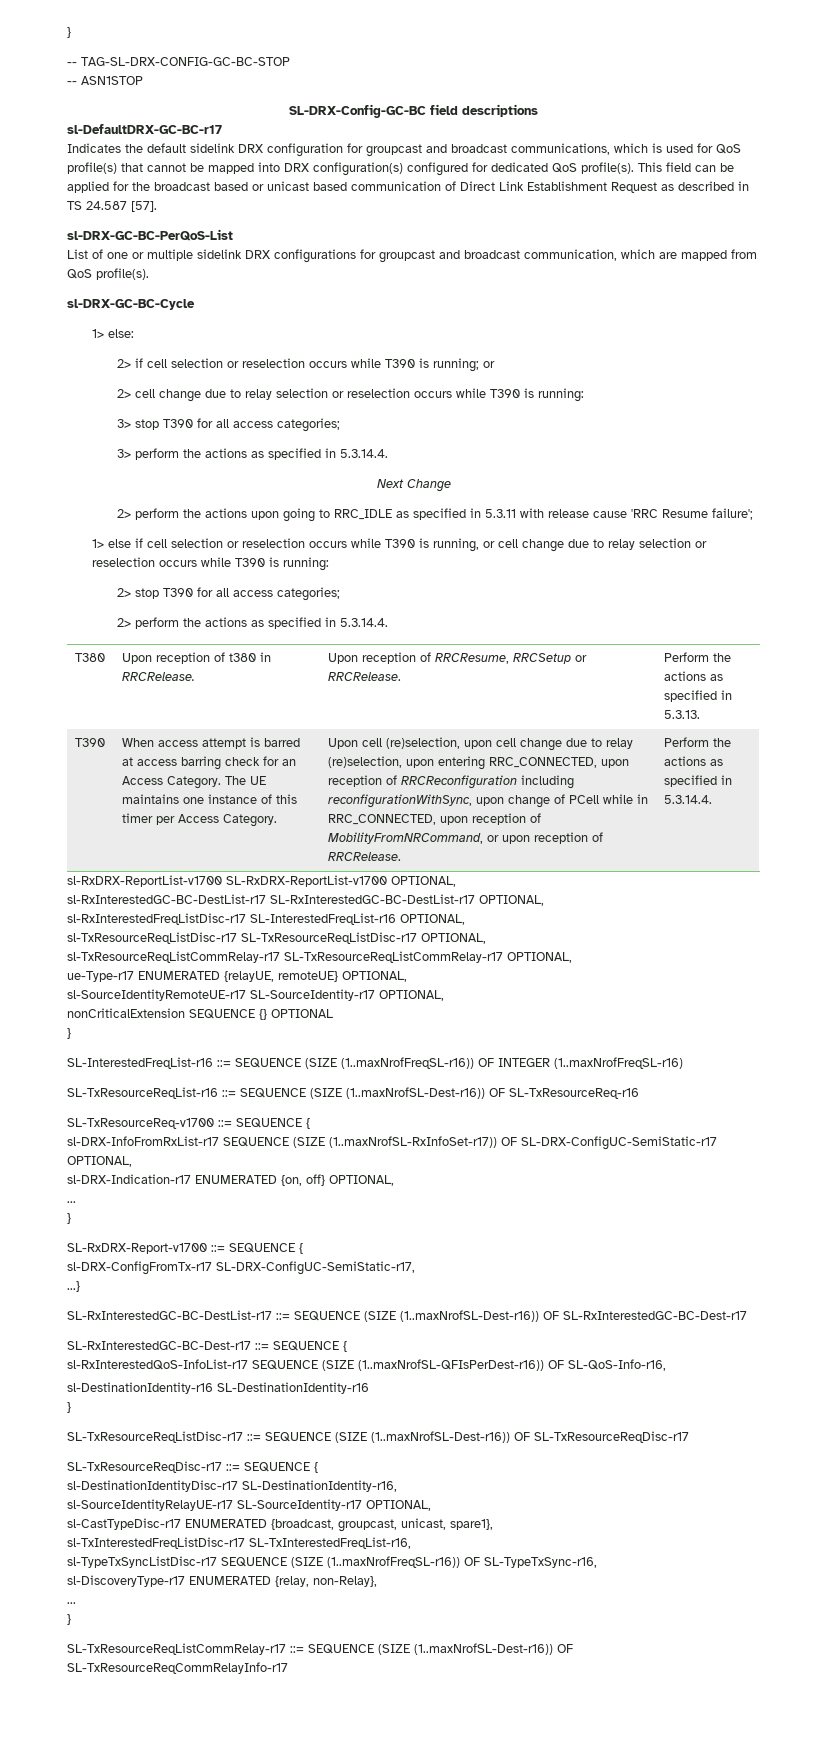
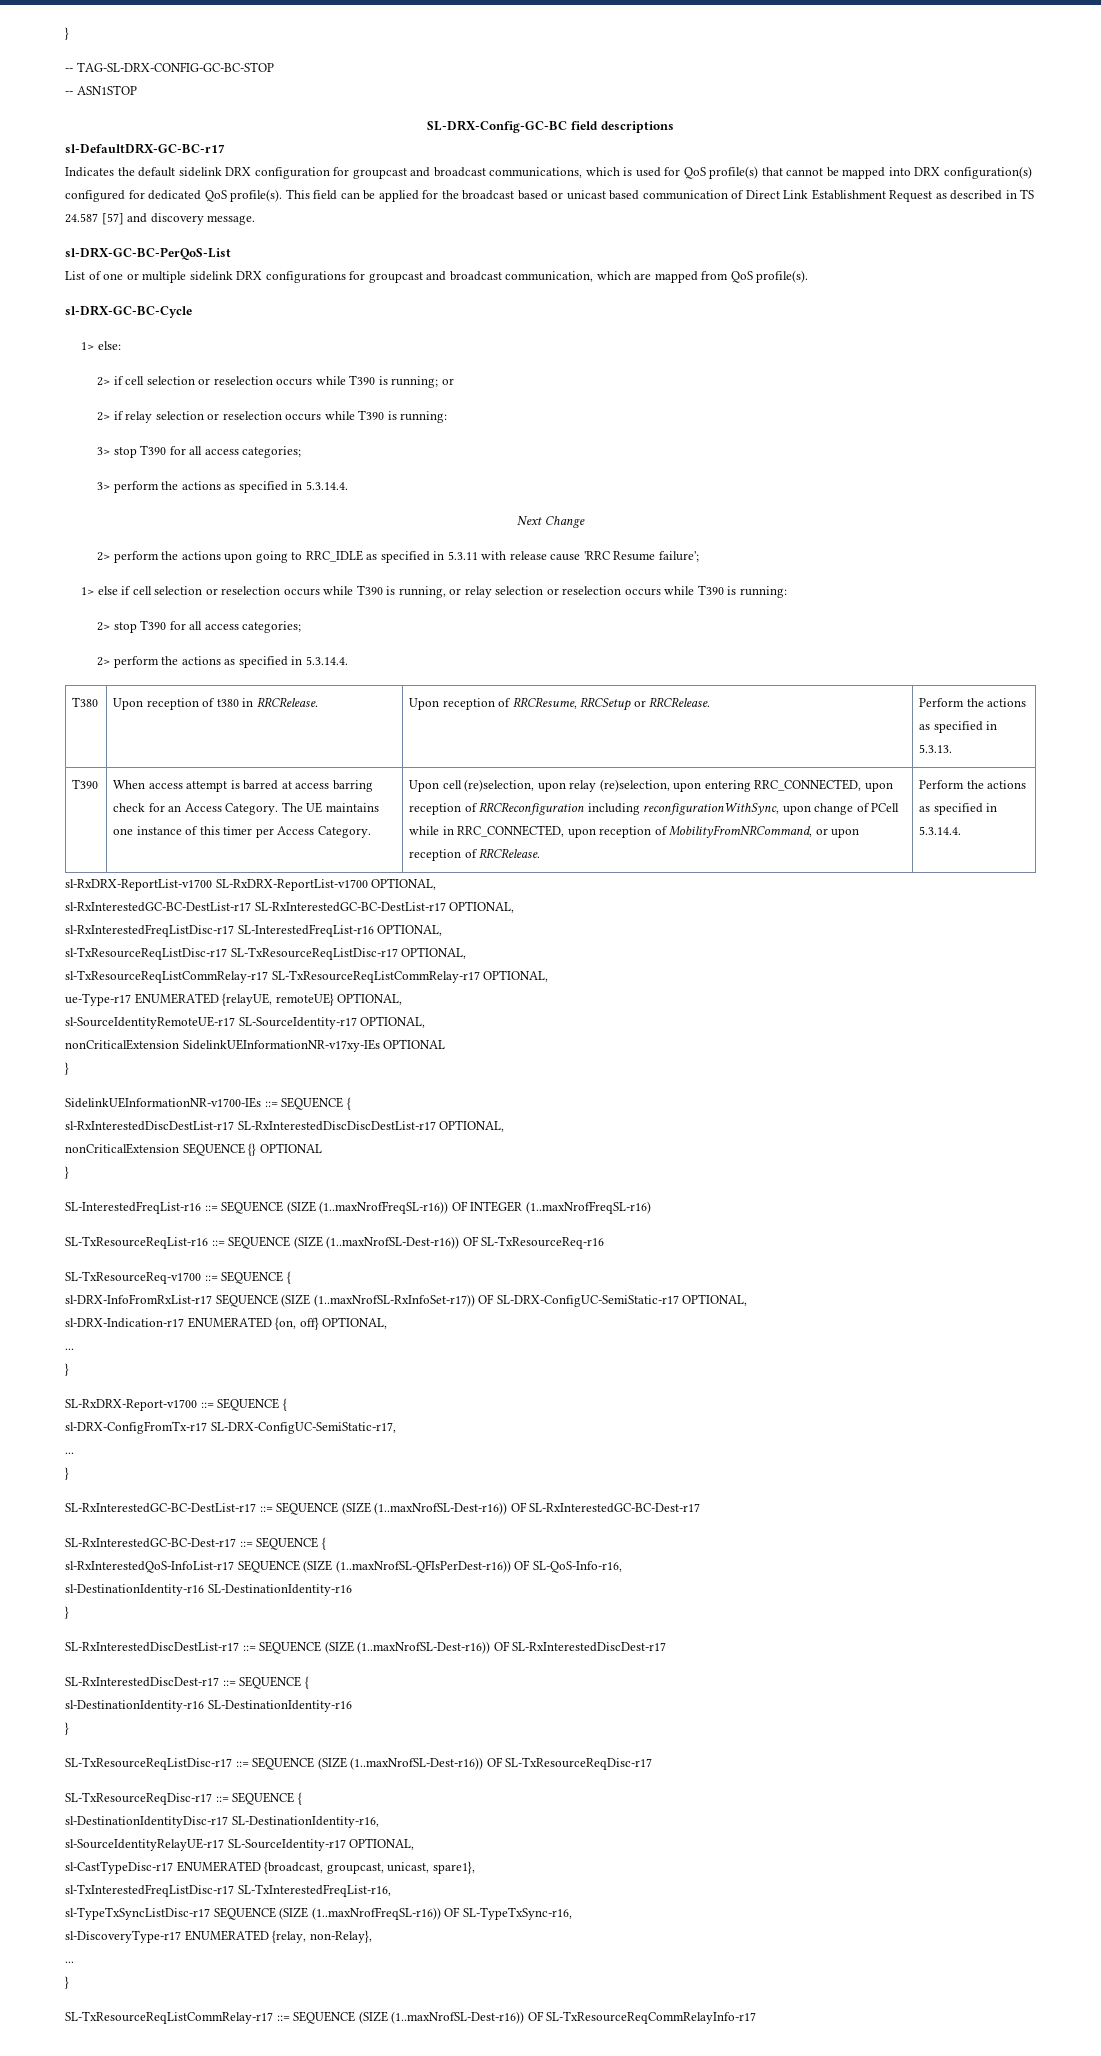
[131,201,157,212] [57]. -> [101,213,256,225] [57] and discovery message.
[134,389,241,402] cell change due to -> [113,411,124,420] if
[497,539,604,552] cell change due to -> (462, 591) none
[496,738,603,751] cell change due to -> (566, 787) none
(444, 995) none -> [65,1039,446,1052] [65,1062,69,1075] [65,1097,351,1110] [65,1120,505,1132] // nonCriticalExtension SidelinkUEInformationNR-v17xy-IEs OPTIONAL // } // SidelinkUEInformationNR-v1700-IEs ::= SEQUENCE { // sl-RxInterestedDiscDestList-r17 SL-RxInterestedDiscDiscDestList-r17 OPTIONAL,
[67,1281,80,1292] ...} -> [65,1452,74,1454] [65,1467,69,1480] ... // }
(71, 1407) none -> [65,1641,667,1654] [65,1676,309,1689] [65,1700,352,1712] [65,1722,69,1735] // SL-RxInterestedDiscDestList-r17 ::= SEQUENCE (SIZE (1..maxNrofSL-Dest-r16)) OF SL-RxInterestedDiscDest-r17 // SL-RxInterestedDiscDest-r17 ::= SEQUENCE { // sl-DestinationIdentity-r16 SL-DestinationIdentity-r16 // }

